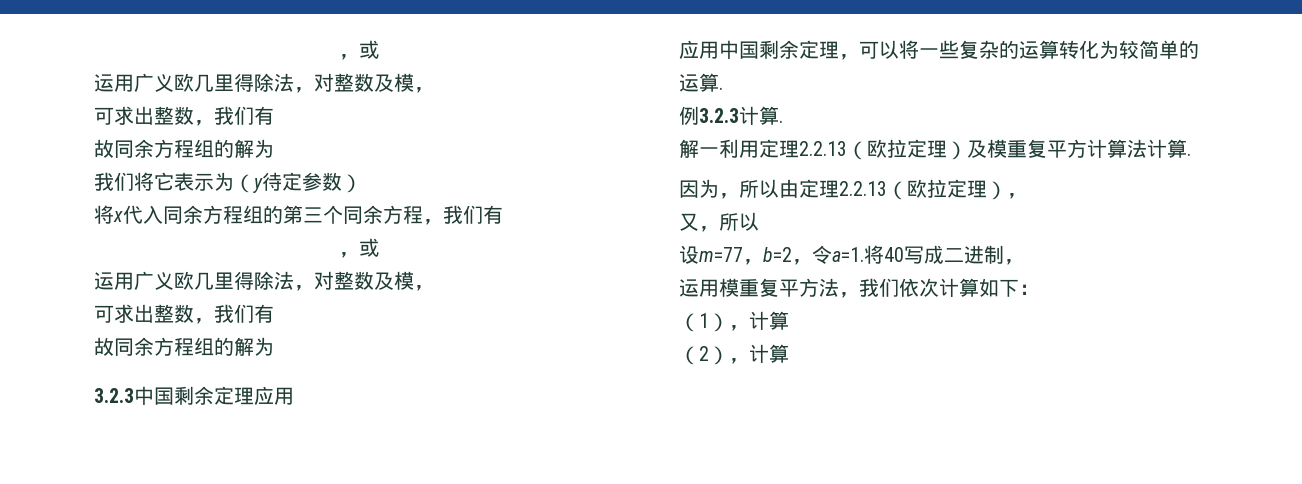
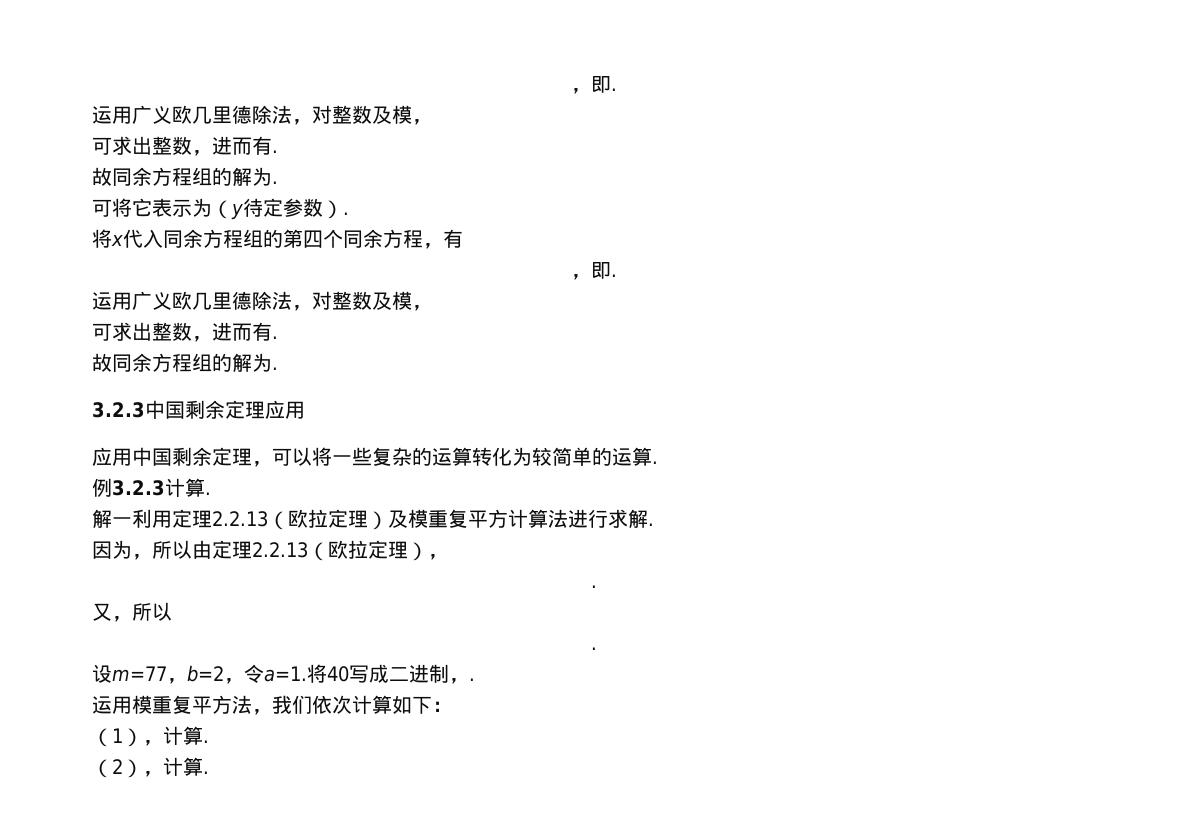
[338,40,379,60] [94,73,434,93] [94,106,274,126] [94,139,274,158] [94,172,134,191] ，或 // 运用广义欧几里得除法，对整数及模， // 可求出整数，我们有 // 故同余方程组的解为 // 我们 -> [571,76,617,94] [92,105,432,125] [92,136,278,156] [92,167,278,186] [92,199,112,217] ，即. // 运用广义欧几里德除法，对整数及模， // 可求出整数，进而有. // 故同余方程组的解为. // 可
(362, 183) none -> [343,212,349,215] .
[303,207,323,223] 三 -> [303,230,323,248] 四
[443,205,483,224] 我们 -> (443, 246) none
[358,238,379,257] [94,271,434,291] [94,304,274,324] [94,337,274,356] 或 // 运用广义欧几里得除法，对整数及模， // 可求出整数，我们有 // 故同余方程组的解为 -> [591,262,617,279] [92,291,432,311] [92,322,278,342] [92,353,278,372] 即. // 运用广义欧几里德除法，对整数及模， // 可求出整数，进而有. // 故同余方程组的解为.
[1147,139,1187,158] 计算 -> [568,509,648,528] 进行求解
(1027, 196) none -> [591,585,597,588] // .
(759, 221) none -> [591,647,597,650] // .
(1024, 262) none -> [469,678,475,681] .
(789, 320) none -> [203,740,209,743] .
(789, 353) none -> [203,771,209,774] .

